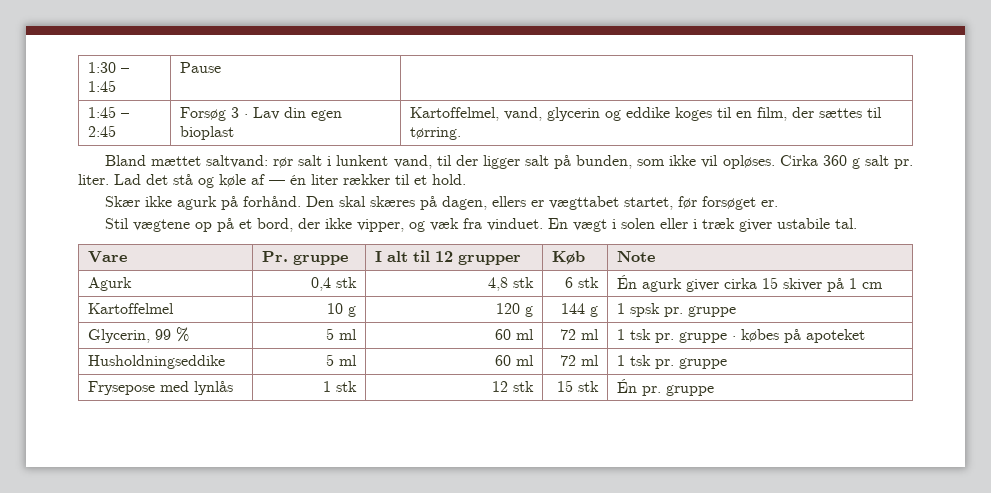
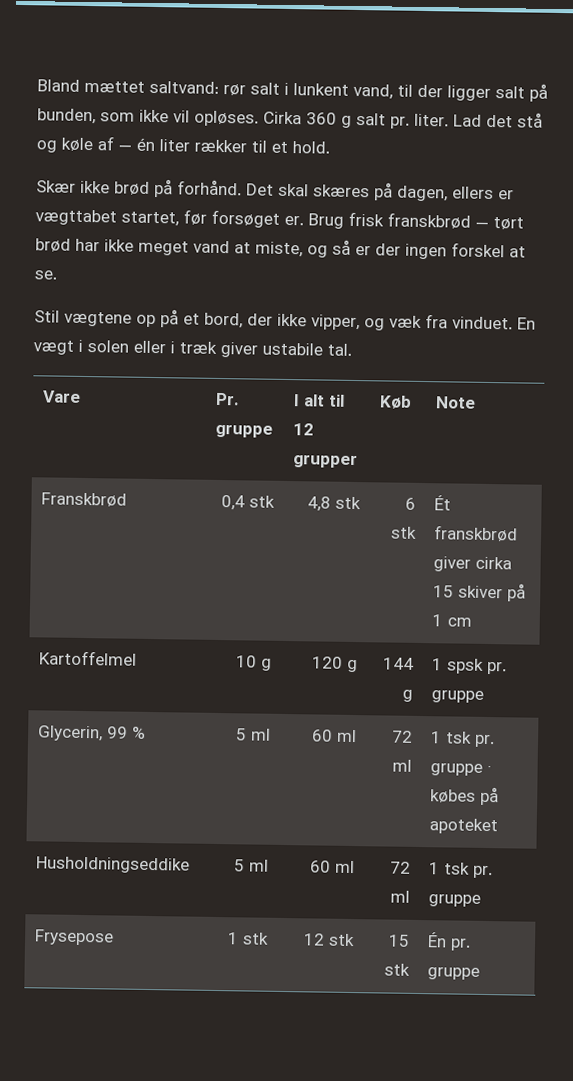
[87,62,129,73] [87,80,116,92] [179,62,221,73] [87,106,129,118] [87,125,116,137] [179,107,342,121] [179,126,234,140] [409,107,882,121] [409,127,461,140] 1:30 – 1:45 | Pause | // 1:45 – 2:45 | Forsøg 3 · Lav din egen bioplast | Kartoffelmel, vand, glycerin og eddike koges til en film, der sættes til tørring. // -> (37, 85) none
[176,196,217,210] agurk -> [114,181,150,195] brød
[305,196,334,207] Den -> [246,183,274,196] Det
(778, 203) none -> [308,211,524,230] [35,238,526,260] [34,270,57,280] Brug frisk franskbrød — tørt brød har ikke meget vand at miste, og så er der ingen forskel at se.
[87,277,132,291] Agurk -> [40,492,127,507] Franskbrød
[616,275,682,292] Én agurk -> [433,495,451,511] [433,525,518,542] Ét franskbrød
[159,381,233,395] med lynlås -> (114, 937) none

